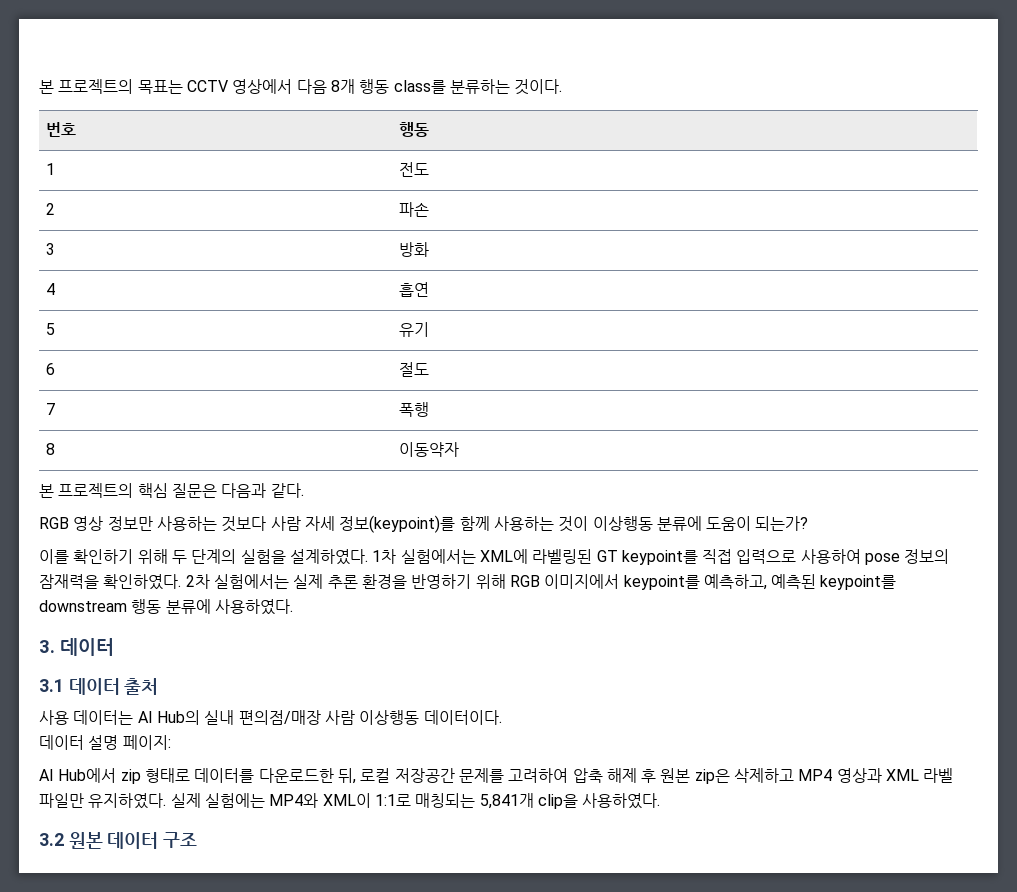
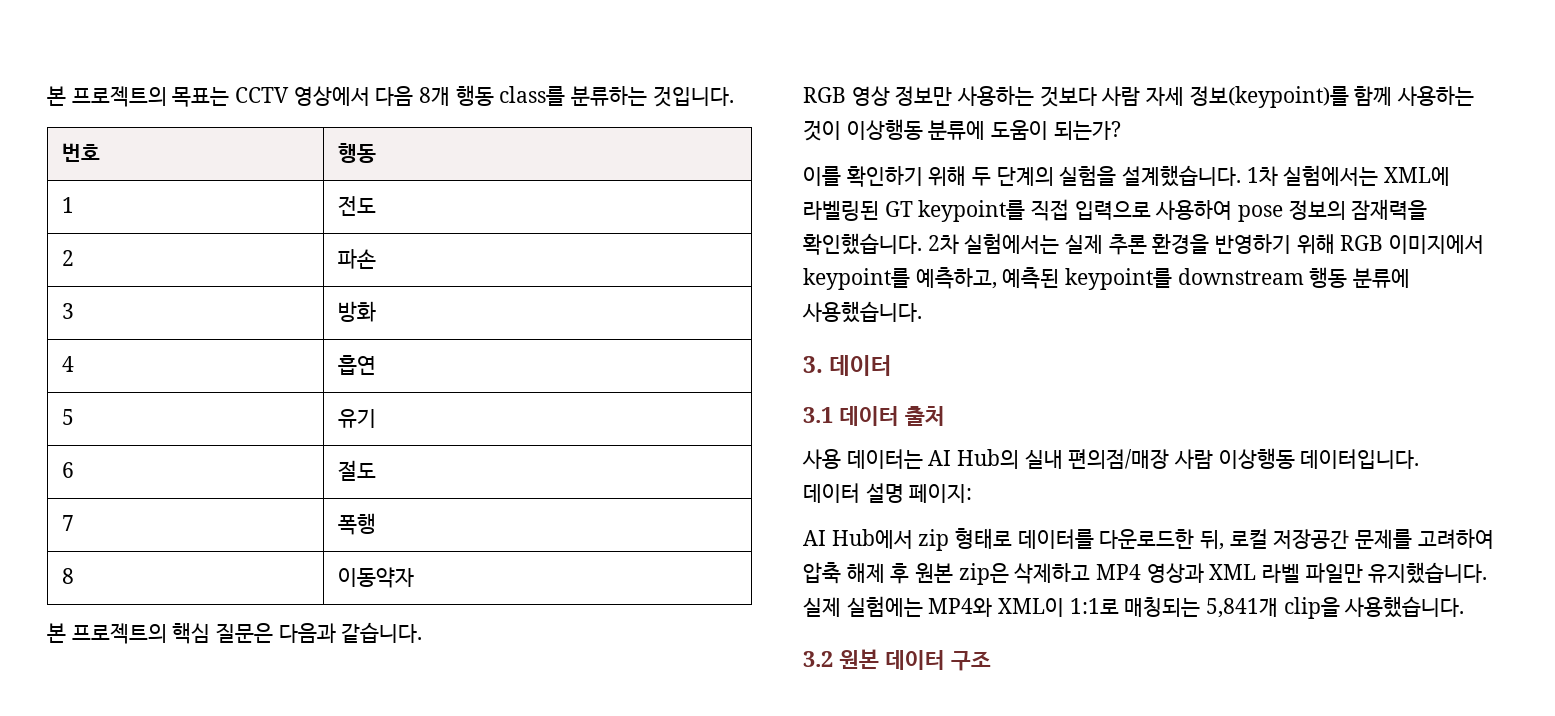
[514,79,563,95] 것이다. -> [652,86,734,107] 것입니다.
[270,483,304,498] 같다. -> [341,622,423,643] 같습니다.
[289,549,368,565] 설계하였다. -> [1122,165,1242,187] 설계했습니다.
[103,574,182,590] 확인하였다. -> [803,233,922,255] 확인했습니다.
[214,599,293,615] 사용하였다. -> [802,301,922,323] 사용했습니다.
[423,710,502,725] 데이터이다. -> [1300,449,1420,469] 데이터입니다.
[88,793,167,809] 유지하였다. -> [1368,562,1488,584] 유지했습니다.
[582,793,661,809] 사용하였다. -> [1344,596,1465,618] 사용했습니다.

